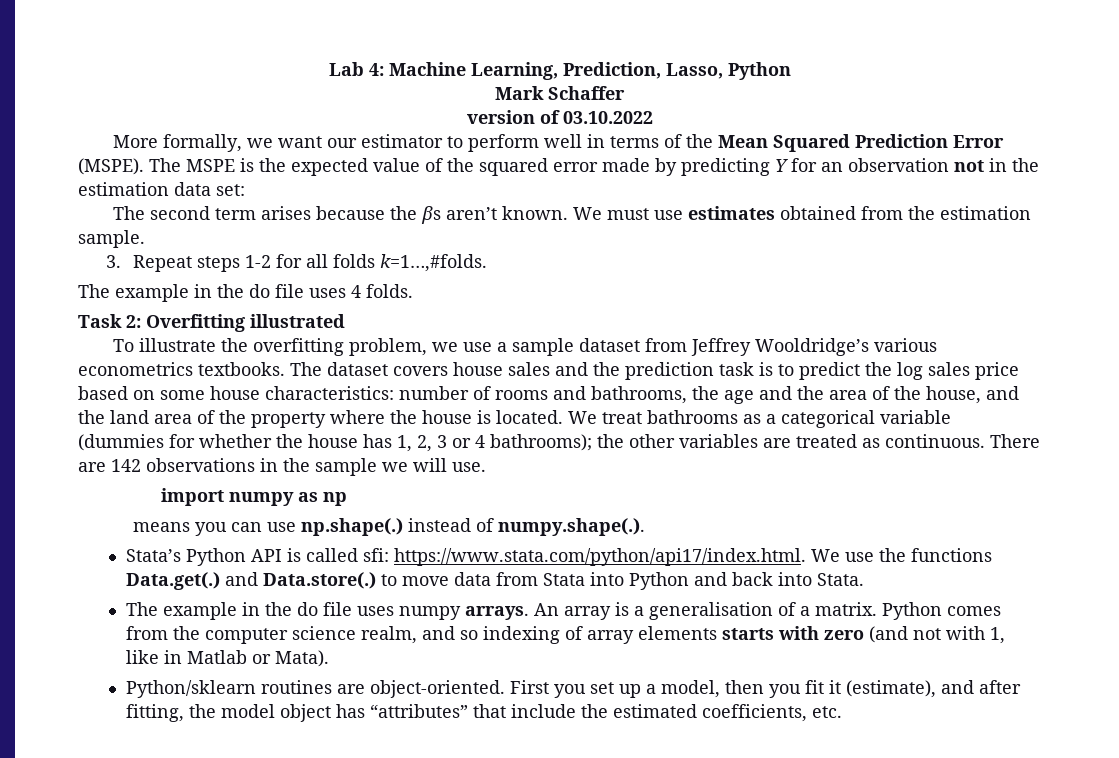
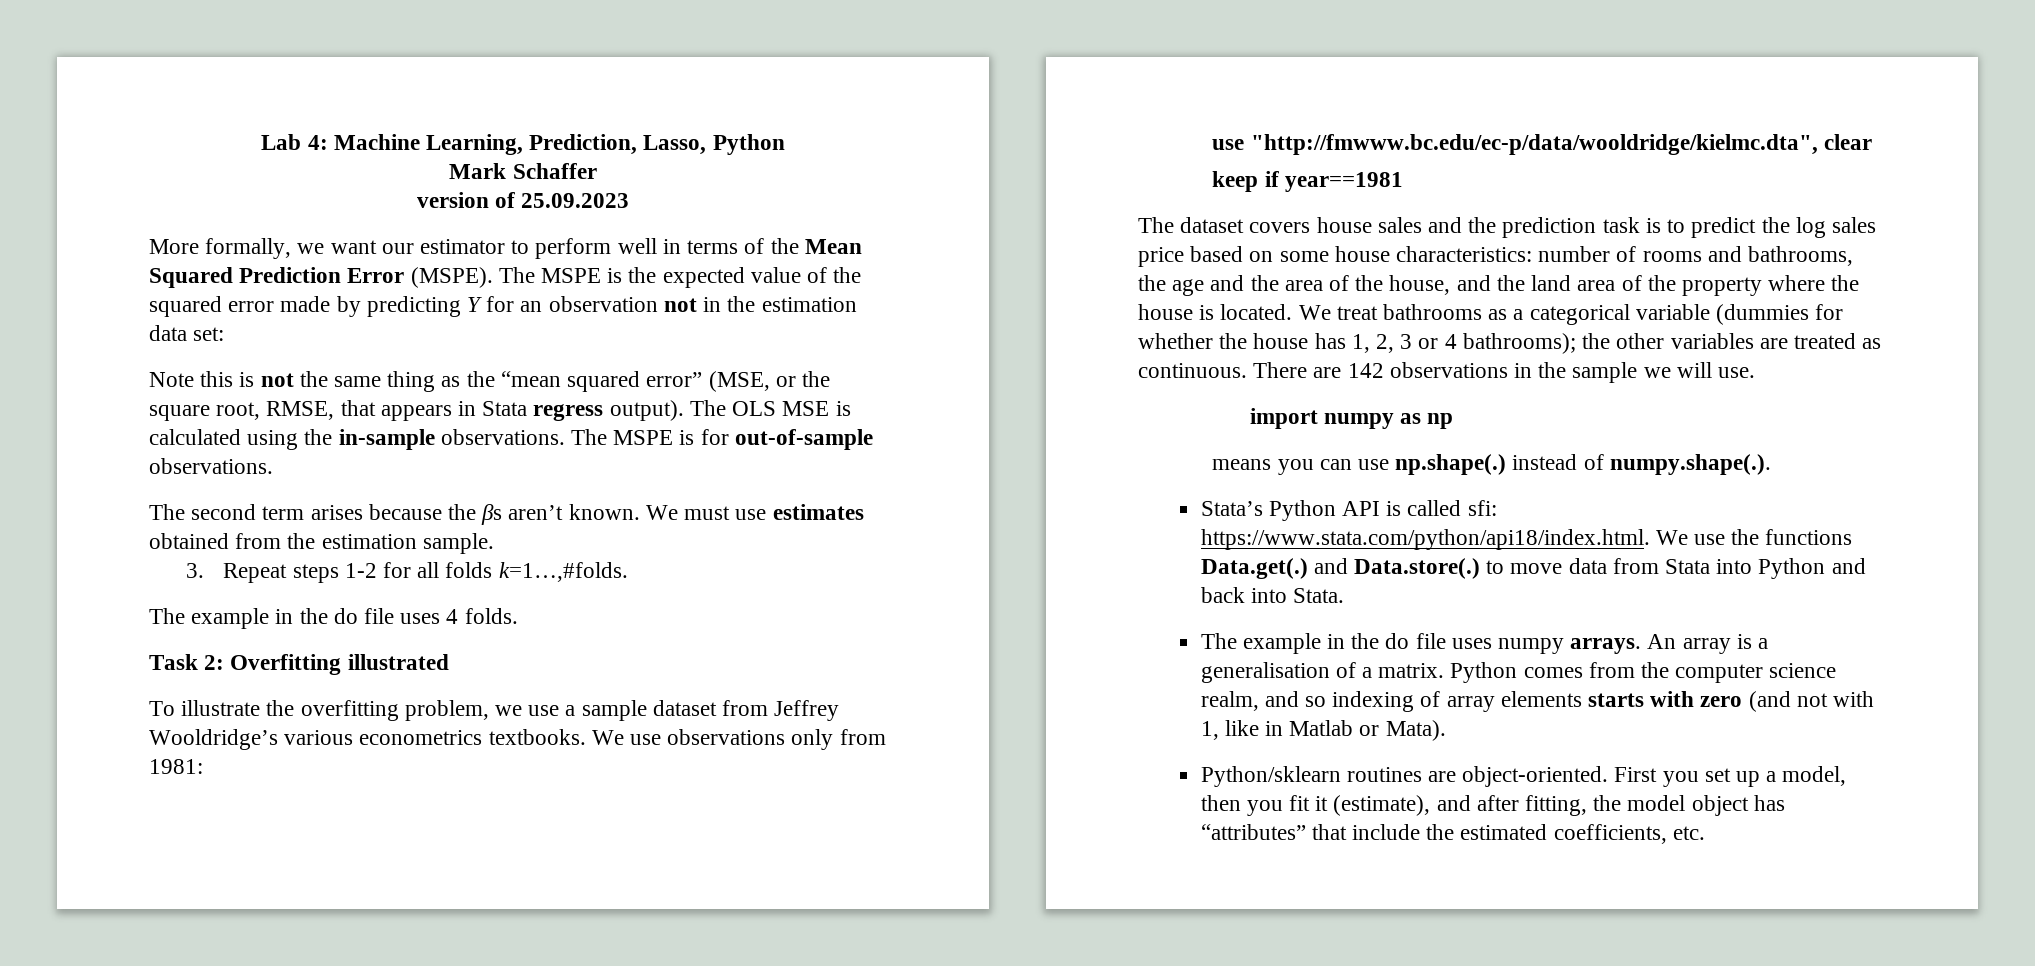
[562,111,653,124] 03.10.2022 -> [521,193,630,208] 25.09.2023
(245, 190) none -> [149,371,830,392] [149,400,851,421] [149,429,873,450] [149,458,273,474] // Note this is not the same thing as the “mean squared error” (MSE, or the square root, RMSE, that appears in Stata regress output). The OLS MSE is calculated using the in-sample observations. The MSPE is for out-of-sample observations.
(285, 369) none -> [591,729,886,750] [149,759,203,774] [1212,134,1872,155] [1212,171,1403,192] We use observations only from 1981: // use "http://fmwww.bc.edu/ec-p/data/wooldridge/kielmc.dta", clear // keep if year==1981 //
[393,548,806,566] https://www.stata.com/python/api17/index.html. -> [1200,529,1650,550] https://www.stata.com/python/api18/index.html.

